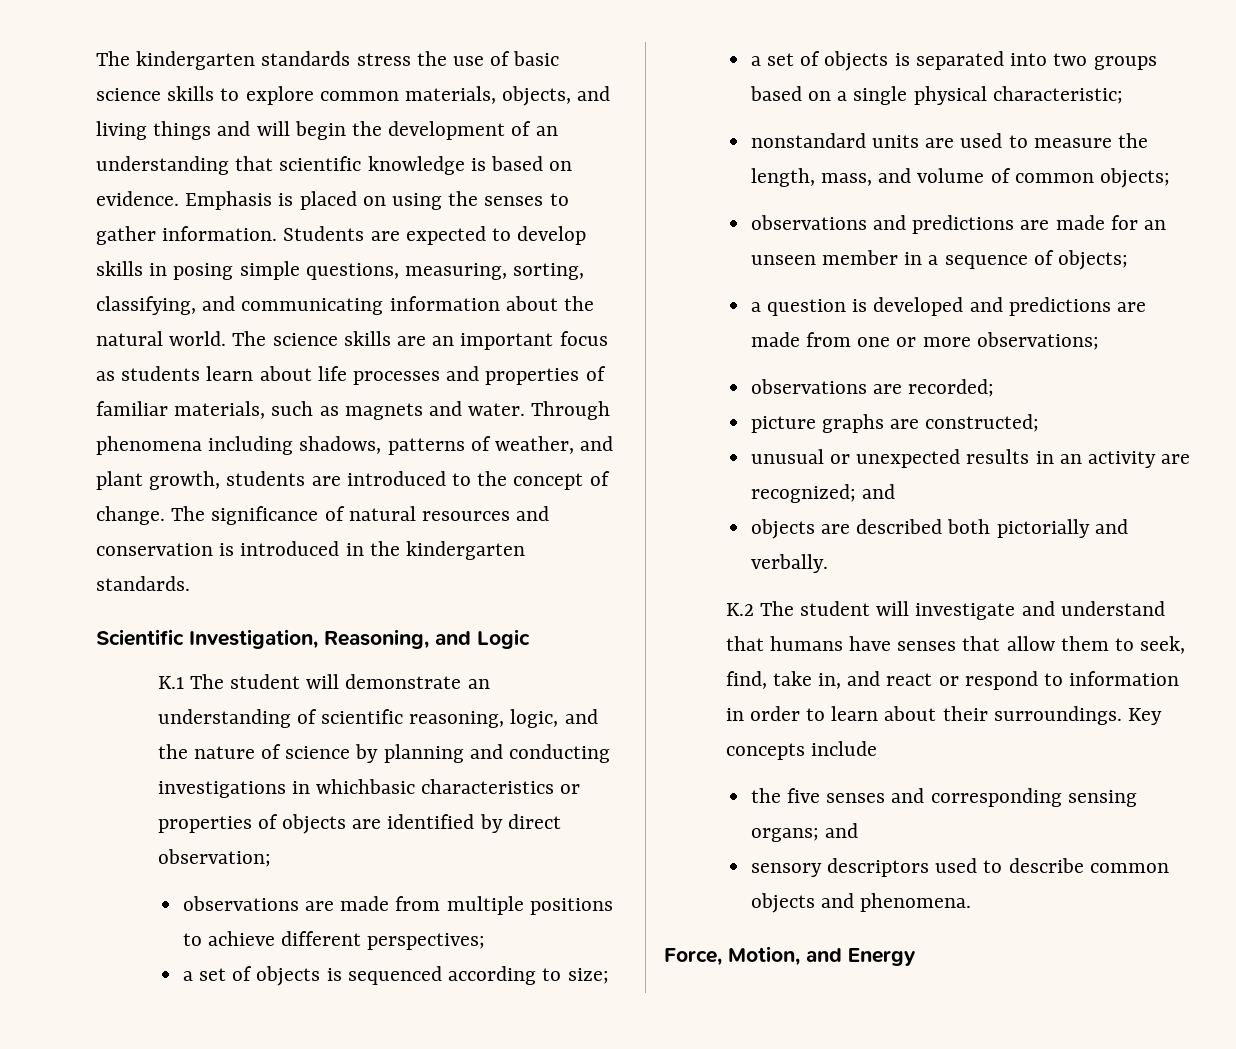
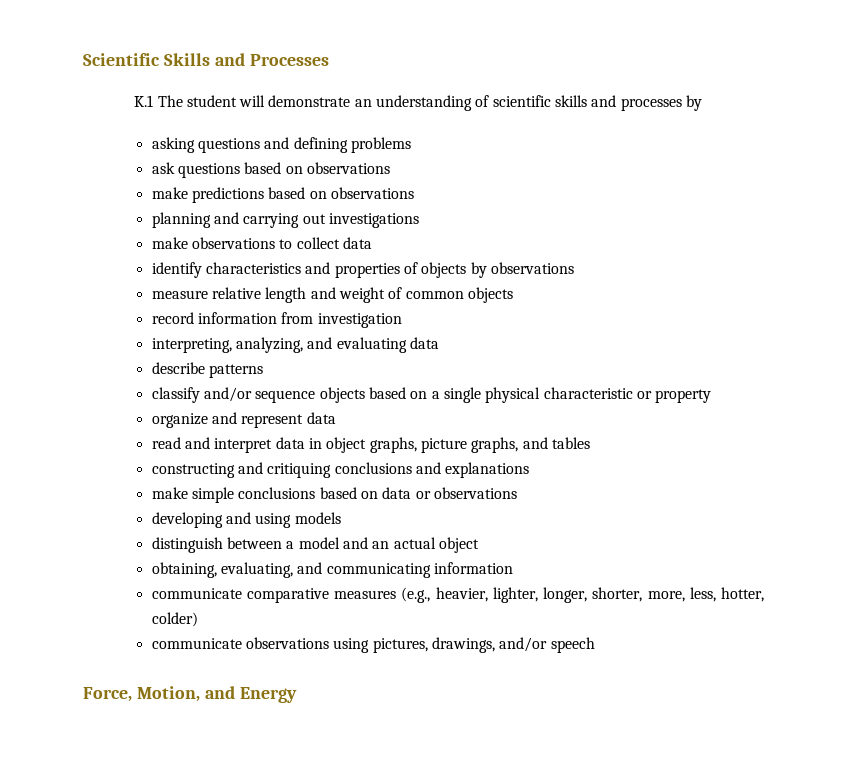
[96,51,560,70] [96,86,611,106] [96,121,558,140] [96,156,573,175] [96,191,569,210] [96,226,587,245] [96,261,585,280] [96,296,595,315] [96,331,608,350] [96,366,606,385] [96,401,611,420] [96,436,614,455] [96,471,610,490] [96,506,550,525] [96,541,526,560] [96,576,190,591] [96,629,530,649] The kindergarten standards stress the use of basic science skills to explore common materials, objects, and living things and will begin the development of an understanding that scientific knowledge is based on evidence. Emphasis is placed on using the senses to gather information. Students are expected to develop skills in posing simple questions, measuring, sorting, classifying, and communicating information about the natural world. The science skills are an important focus as students learn about life processes and properties of familiar materials, such as magnets and water. Through phenomena including shadows, patterns of weather, and plant growth, students are introduced to the concept of change. The significance of natural resources and conservation is introduced in the kindergarten standards. // Scientific Investigation, Reasoning, and Logic -> [83,53,329,66] Scientific Skills and Processes
[409,709,598,728] [157,744,611,763] [157,779,581,798] [157,814,561,834] [157,849,271,867] [182,896,613,915] [182,931,486,950] [182,966,609,986] [750,51,1157,71] reasoning, logic, and the nature of science by planning and conducting investigations in whichbasic characteristics or properties of objects are identified by direct observation; // observations are made from multiple positions to achieve different perspectives; // a set of objects is sequenced according to size; // a set of objects is separated into two groups -> [555,95,703,111] [151,137,412,153] [151,162,391,178] [151,187,415,203] [151,212,420,228] [151,237,373,249] [151,262,575,278] [151,287,514,303] [151,312,402,328] [151,337,440,353] [151,362,264,378] [151,387,365,403] skills and processes by // asking questions and defining problems // ask questions based on observations // make predictions based on observations // planning and carrying out investigations // make observations to collect data // identify characteristics and properties of objects by observations // measure relative length and weight of common objects // record information from investigation // interpreting, analyzing, and evaluating data // describe patterns // classify and/or sequence objects
[992,86,1123,104] [750,133,1149,148] [750,168,1171,188] [750,215,1167,234] [750,250,1129,270] [750,297,1147,316] [750,332,1099,350] [750,379,995,397] [750,414,1040,433] [750,449,1191,468] [750,484,896,503] [750,519,1128,539] [750,554,828,573] [725,601,1165,620] [725,636,1186,654] [725,671,1180,690] [725,706,1163,725] [725,741,877,760] [750,788,1137,807] [750,823,859,842] [750,858,1169,877] [750,893,972,913] characteristic; // nonstandard units are used to measure the length, mass, and volume of common objects; // observations and predictions are made for an unseen member in a sequence of objects; // a question is developed and predictions are made from one or more observations; // observations are recorded; // picture graphs are constructed; // unusual or unexpected results in an activity are recognized; and // objects are described both pictorially and verbally. // K.2 The student will investigate and understand that humans have senses that allow them to seek, find, take in, and react or respond to information in order to learn about their surroundings. Key concepts include // the five senses and corresponding sensing organs; and // sensory descriptors used to describe common objects and phenomena. -> [543,387,712,403] [151,412,336,428] [151,437,590,453] [151,462,530,478] [151,487,518,503] [151,512,341,528] [151,537,480,553] [151,562,514,578] [151,587,764,603] [151,612,198,627] [151,637,595,653] characteristic or property // organize and represent data // read and interpret data in object graphs, picture graphs, and tables // constructing and critiquing conclusions and explanations // make simple conclusions based on data or observations // developing and using models // distinguish between a model and an actual object // obtaining, evaluating, and communicating information // communicate comparative measures (e.g., heavier, lighter, longer, shorter, more, less, hotter, colder) // communicate observations using pictures, drawings, and/or speech

